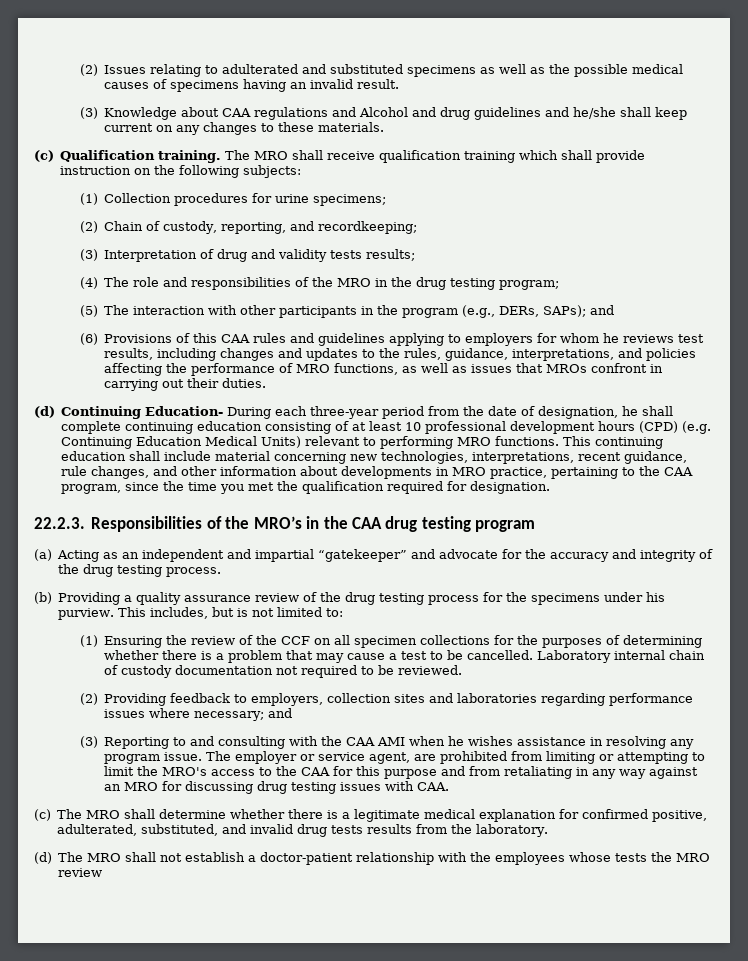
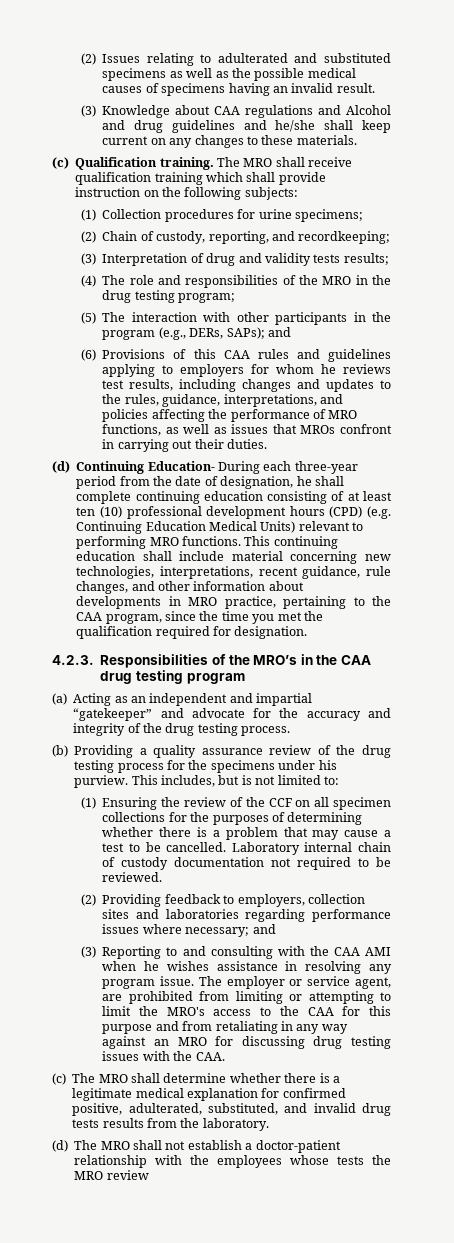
[405,422,422,431] 10 -> [76,506,122,518] ten (10)
[34,517,85,529] 22.2.3. -> [52,655,94,665] 4.2.3.
(414, 786) none -> [173,1051,193,1061] the

